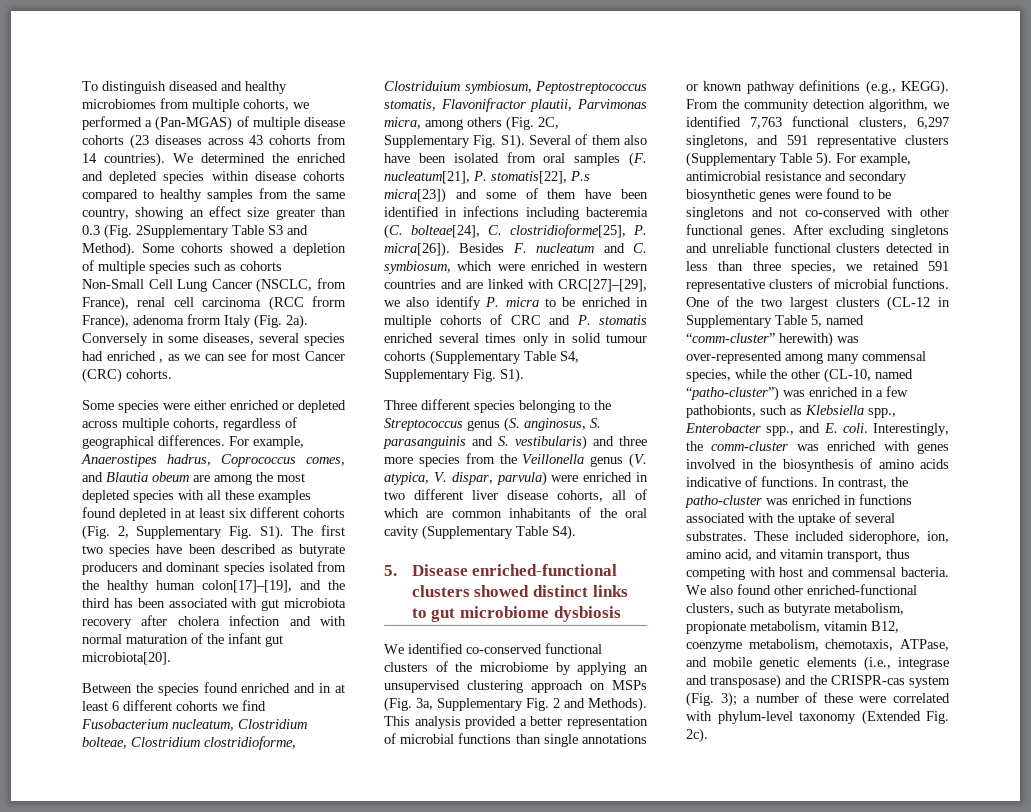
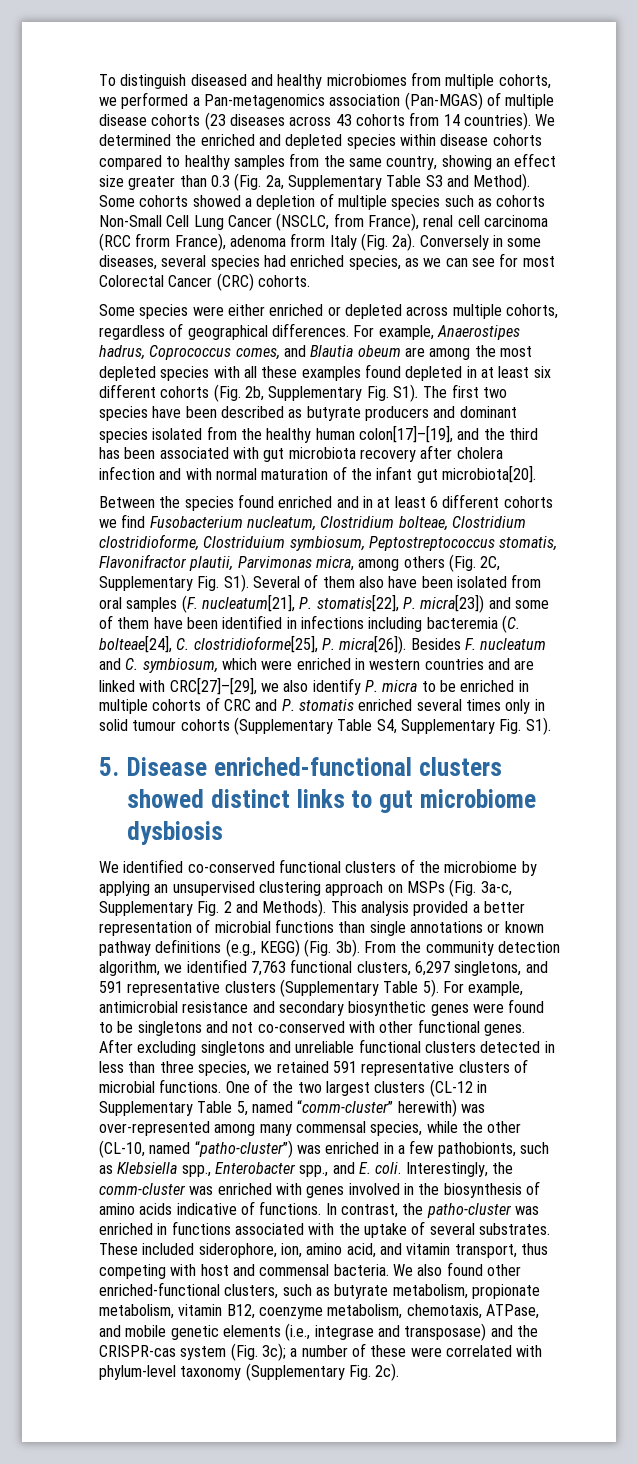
(153, 123) none -> [203,94,401,109] Pan-metagenomics association
[136,225,229,238] 2Supplementary -> [265,175,382,190] 2a, Supplementary
[159,359,164,363] , -> [348,255,401,270] species,
(301, 356) none -> [99,275,164,287] Colorectal
[117,526,129,538] 2, -> [244,386,264,401] 2b,
[570,171,590,181] P.s -> [402,597,416,609] P.
[384,399,611,413] [384,417,601,432] [383,435,647,450] [384,453,647,468] [384,471,648,486] [384,489,647,502] [384,507,647,518] [384,525,576,540] // Three different species belonging to the Streptococcus genus (S. anginosus, S. parasanguinis and S. vestibularis) and three more species from the Veillonella genus (V. atypica, V. dispar, parvula) were enriched in two different liver disease cohorts, all of which are common inhabitants of the oral cavity (Supplementary Table S4). -> (551, 726) none
[416,698,433,710] 3a, -> [480,881,512,896] 3a-c,
[901,80,949,95] KEGG). -> [259,939,360,957] KEGG) (Fig. 3b).
[720,692,737,707] 3); -> [261,1343,286,1361] 3c);
[861,710,921,725] (Extended -> [245,1363,345,1381] (Supplementary

